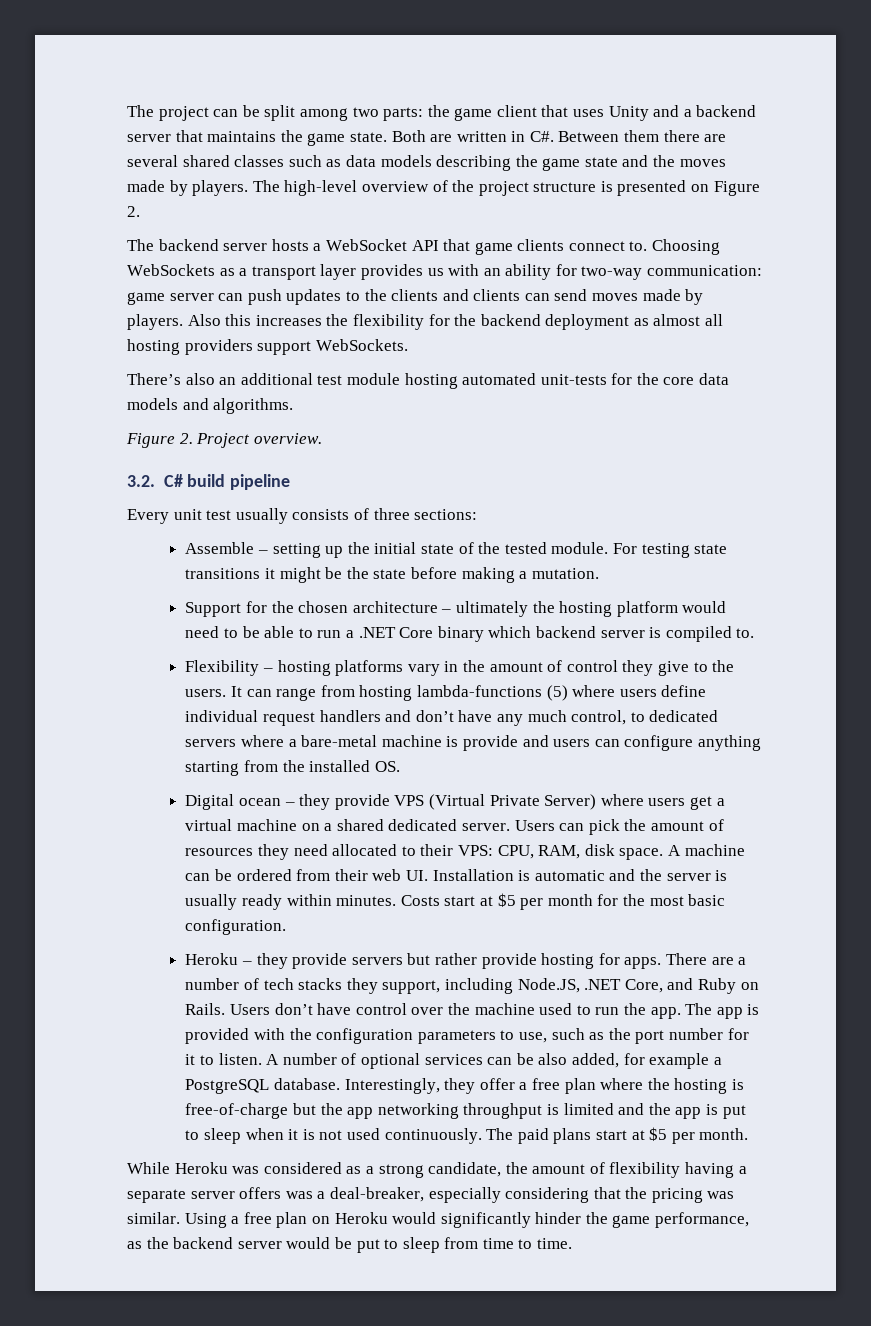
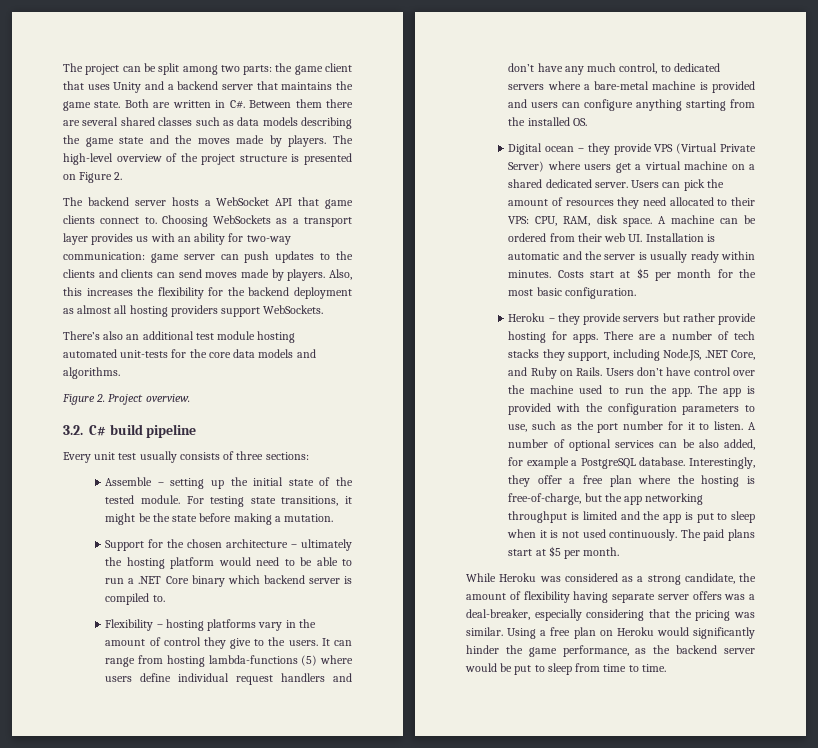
[187,314,221,326] Also -> [328,269,352,280] Also,
[185,568,261,579] transitions -> [281,496,339,506] transitions,
[463,735,519,751] provide -> [712,81,755,93] provided
[185,1103,289,1119] free-of-charge -> [508,493,582,505] free-of-charge,
[738,1166,747,1174] a -> (609, 597) none

